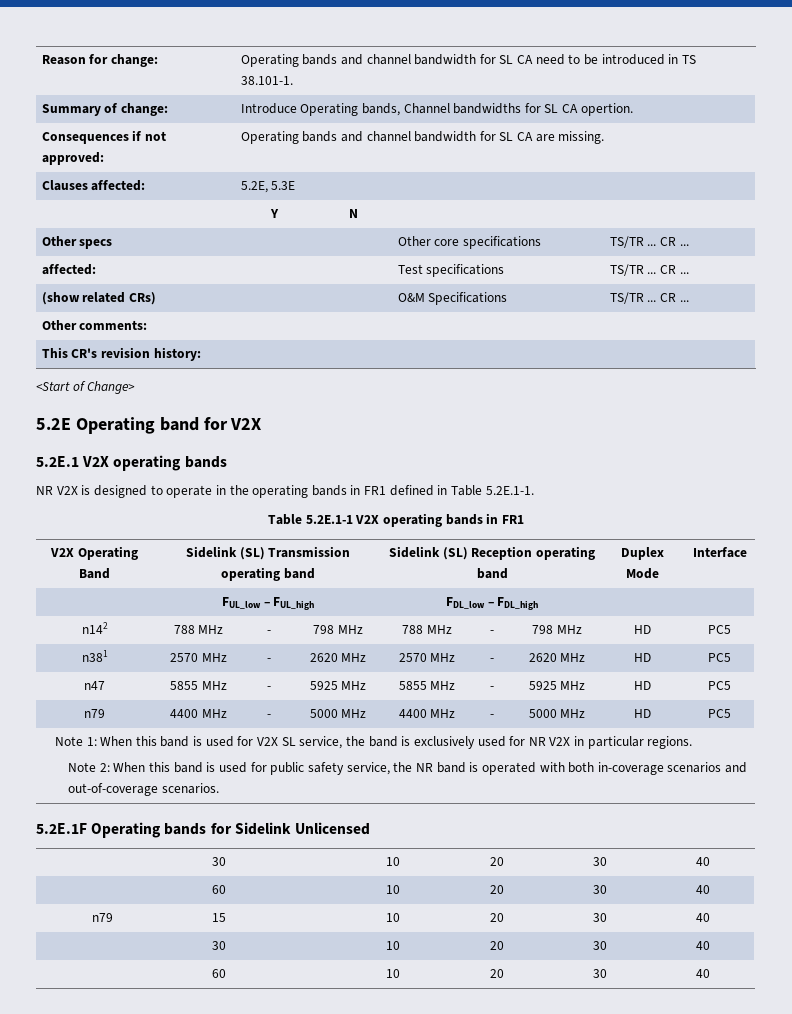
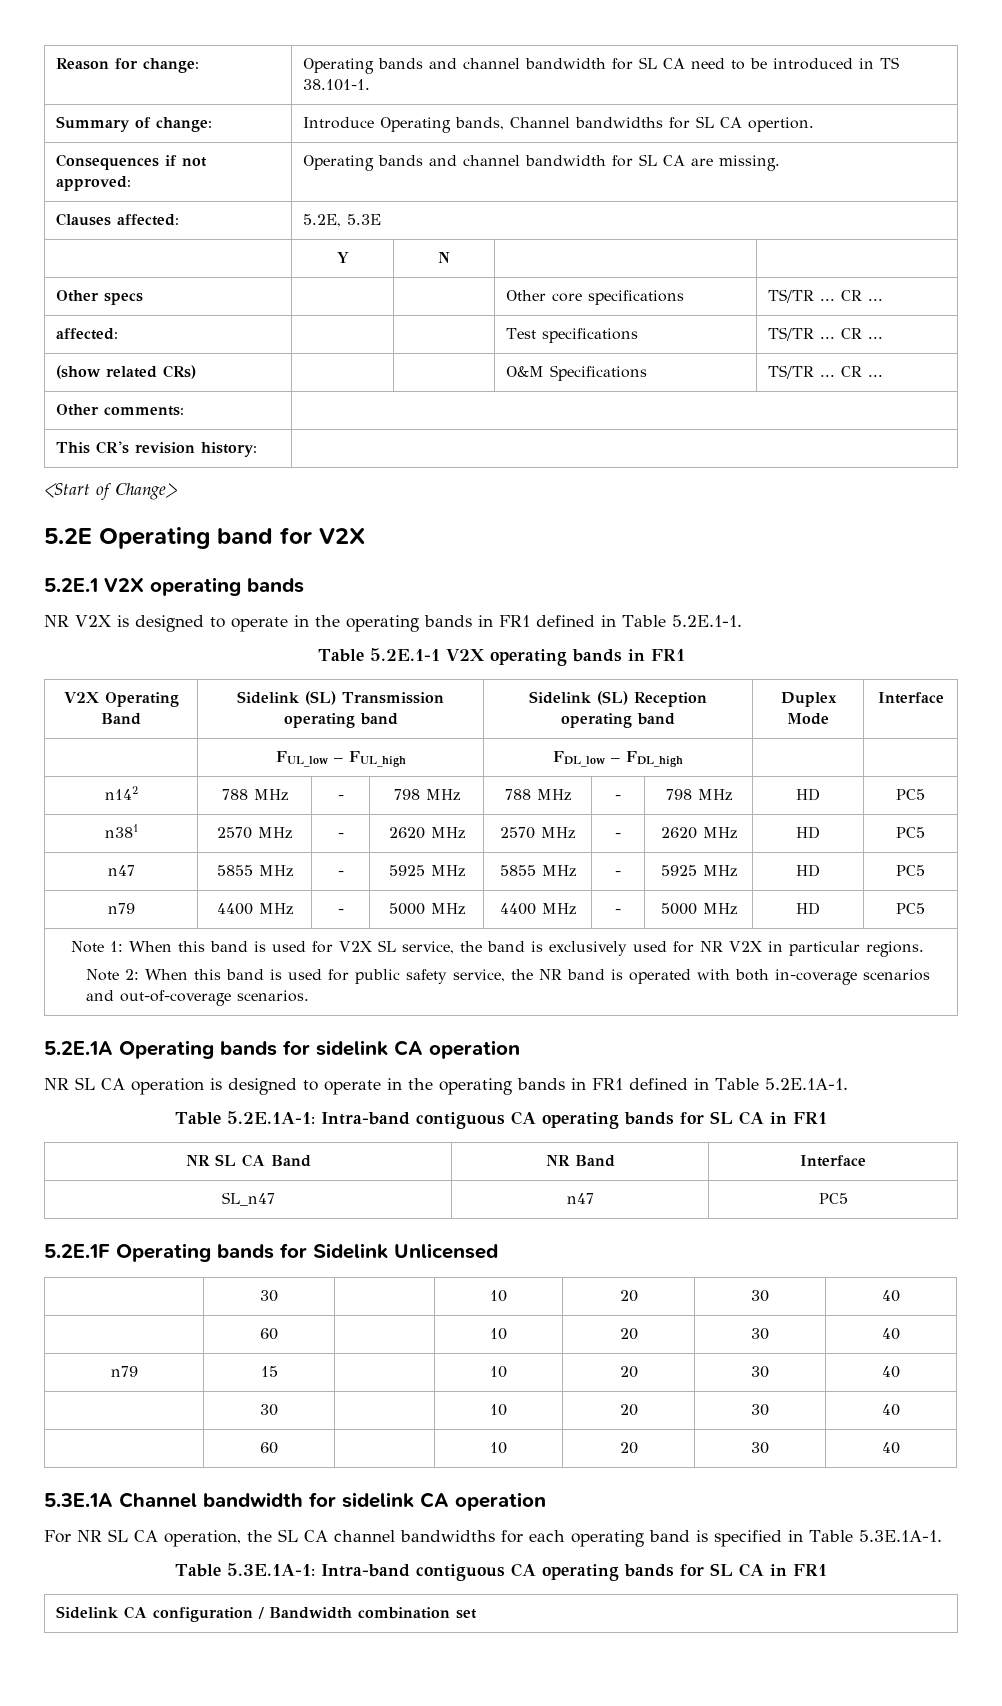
(219, 788) none -> [44,1040,520,1059] [44,1077,848,1095] [175,1111,827,1129] [185,1154,311,1167] [545,1155,615,1167] [800,1155,866,1167] [221,1192,275,1206] [566,1193,594,1204] [818,1193,848,1204] // 5.2E.1A Operating bands for sidelink CA operation // NR SL CA operation is designed to operate in the operating bands in FR1 defined in Table 5.2E.1A-1. // Table 5.2E.1A-1: Intra-band contiguous CA operating bands for SL CA in FR1 // NR SL CA Band | NR Band | Interface // SL_n47 | n47 | PC5
(710, 973) none -> [44,1492,546,1511] [44,1529,942,1547] [175,1563,827,1581] [55,1606,477,1622] // 5.3E.1A Channel bandwidth for sidelink CA operation // For NR SL CA operation, the SL CA channel bandwidths for each operating band is specified in Table 5.3E.1A-1. // Table 5.3E.1A-1: Intra-band contiguous CA operating bands for SL CA in FR1 // Sidelink CA configuration / Bandwidth combination set

